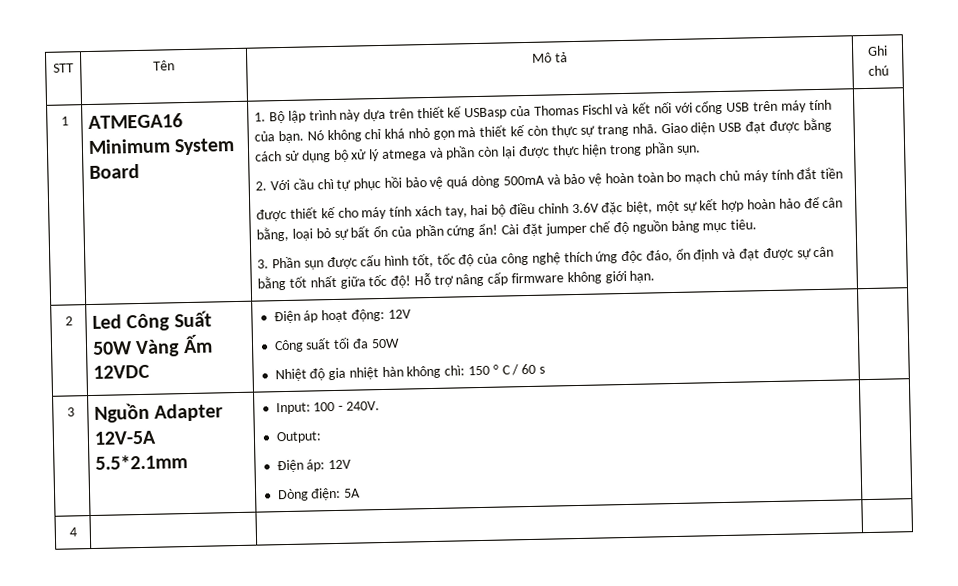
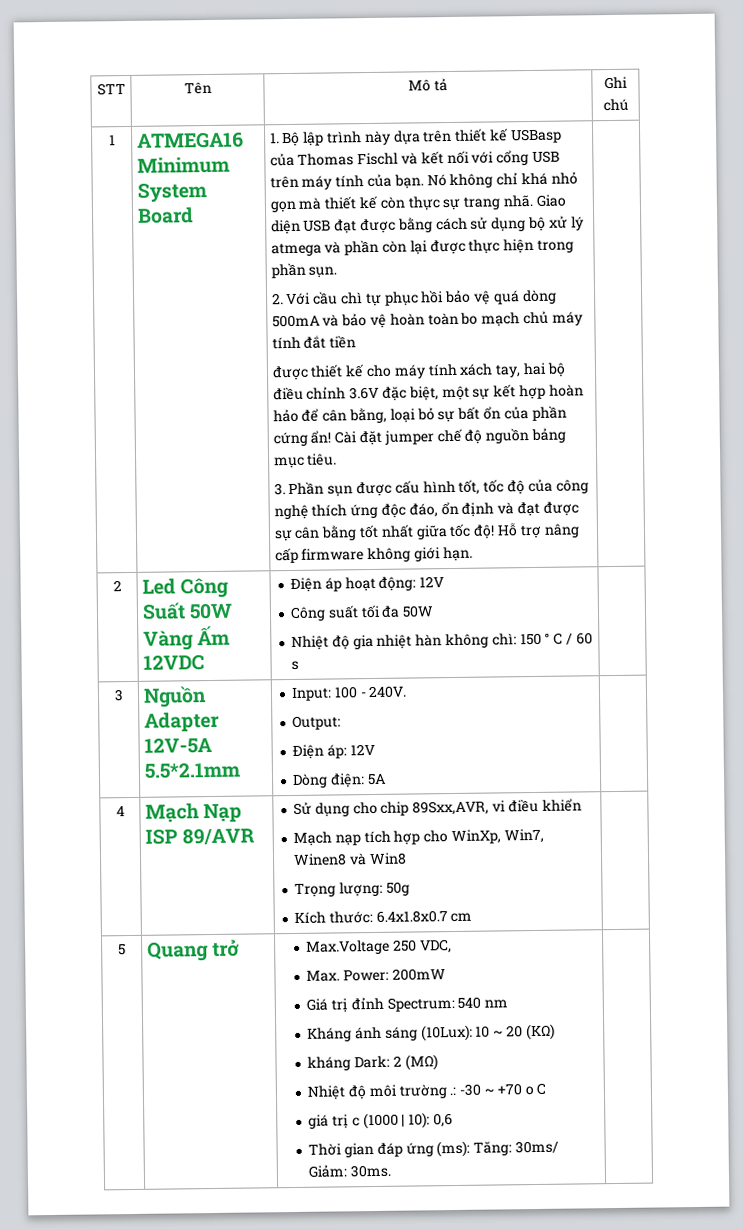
(77, 532) | -> [144,803,242,823] [144,827,255,846] [293,798,582,817] [293,828,544,846] [293,852,407,866] [294,881,410,897] [294,910,473,924] [118,944,126,956] [146,939,240,962] [306,939,452,955] [306,968,446,982] [306,996,509,1013] [307,1023,555,1042] [307,1054,438,1071] [307,1082,547,1100] [308,1112,453,1130] [308,1140,559,1158] [308,1164,392,1178] Mạch Nạp ISP 89/AVR | Sử dụng cho chip 89Sxx,AVR, vi điều khiển // Mạch nạp tích hợp cho WinXp, Win7, Winen8 và Win8 // Trọng lượng: 50g // Kích thước: 6.4x1.8x0.7 cm | // 5 | Quang trở | Max.Voltage 250 VDC, // Max. Power: 200mW // Giá trị đỉnh Spectrum: 540 nm // Kháng ánh sáng (10Lux): 10 ~ 20 (KΩ) // kháng Dark: 2 (MΩ) // Nhiệt độ môi trường .: -30 ~ +70 o C // giá trị c (1000 | 10): 0,6 // Thời gian đáp ứng (ms): Tăng: 30ms/ Giảm: 30ms.

